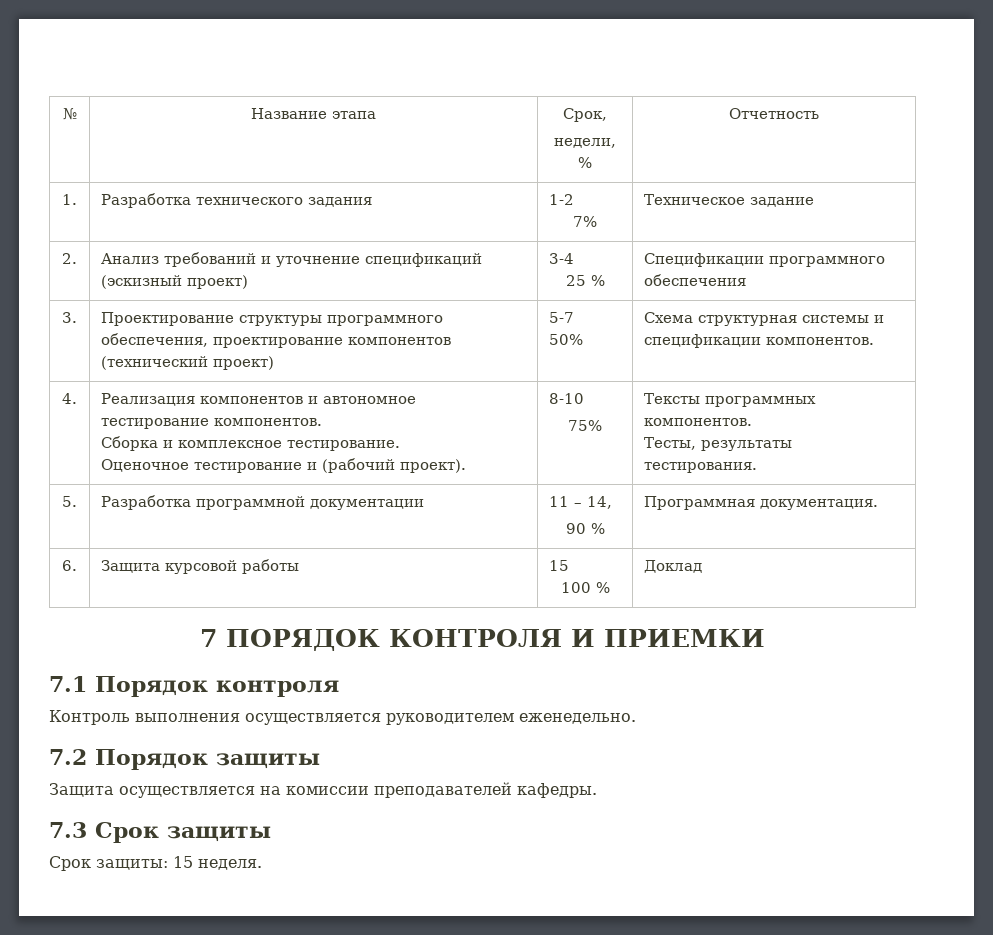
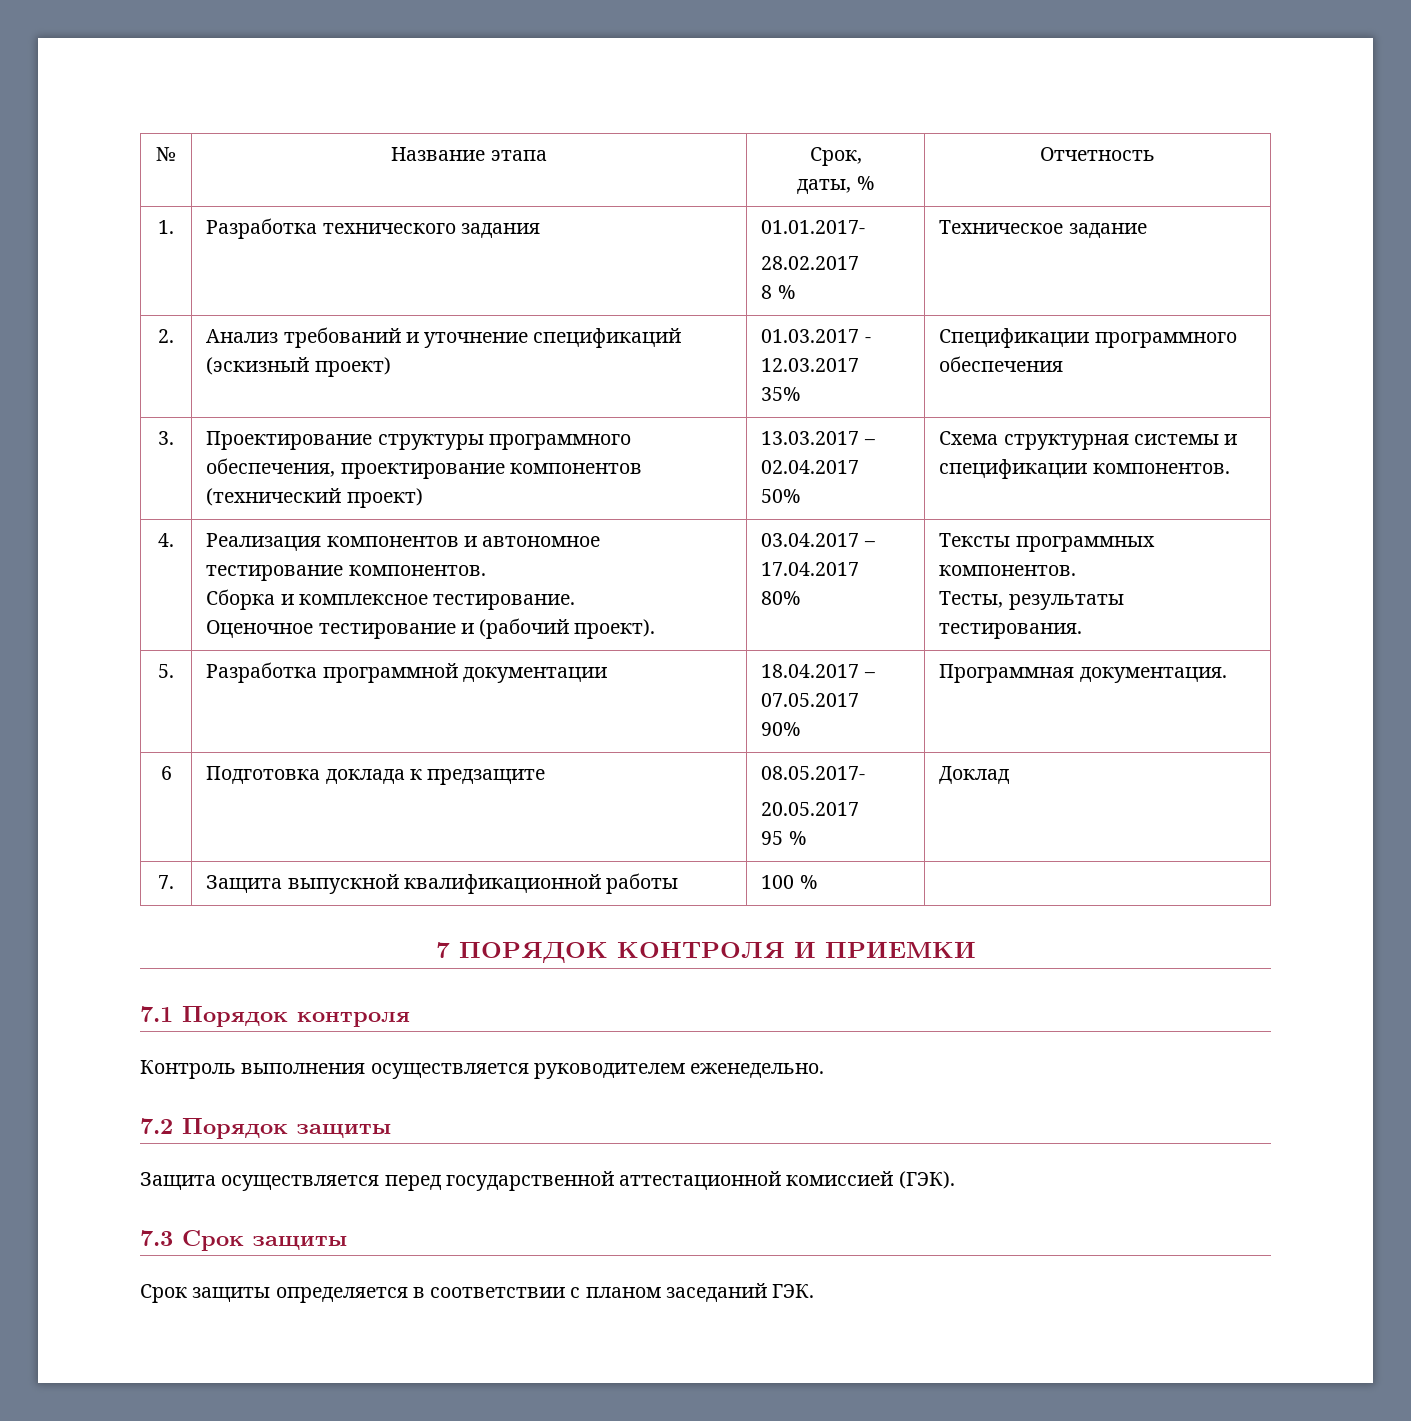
[554,138,616,148] недели, -> [797,179,852,194] даты,
[549,194,575,205] [573,216,597,227] 1-2 // 7% -> [761,220,866,234] [761,256,860,270] [761,285,795,299] 01.01.2017- // 28.02.2017 // 8 %
[549,253,575,264] [565,275,605,286] 3-4 // 25 % -> [761,329,871,343] [761,358,860,372] [761,387,801,401] 01.03.2017 - 12.03.2017 // 35%
[549,312,575,323] 5-7 -> [761,431,875,445] [761,460,860,474] 13.03.2017 – 02.04.2017
[549,393,585,404] [568,420,602,431] 8-10 // 75% -> [761,533,875,547] [761,562,860,576] [761,591,801,605] 03.04.2017 – 17.04.2017 // 80%
[549,496,613,509] [565,523,605,534] [644,496,879,510] [62,560,77,571] [101,560,238,574] 11 – 14, // 90 % | Программная документация. // 6. | Защита курсовой -> [761,664,875,678] [761,693,860,707] [761,722,801,736] [939,664,1227,683] [160,766,172,780] [206,766,546,785] [761,766,866,780] [761,802,860,816] [761,831,806,845] [939,766,1010,784] [158,875,174,889] [206,874,601,894] 18.04.2017 – 07.05.2017 // 90% | Программная документация. // 6 | Подготовка доклада к предзащите | 08.05.2017- // 20.05.2017 // 95 % | Доклад // 7. | Защита выпускной квалификационной
[549,560,570,571] 15 // -> (679, 883) none
[644,560,703,573] Доклад -> (817, 882) none
[260,782,597,798] на комиссии преподавателей кафедры. -> [384,1171,955,1191] перед государственной аттестационной комиссией (ГЭК).
[96,856,262,870] защиты: 15 неделя. -> [192,1283,815,1303] защиты определяется в соответствии с планом заседаний ГЭК.

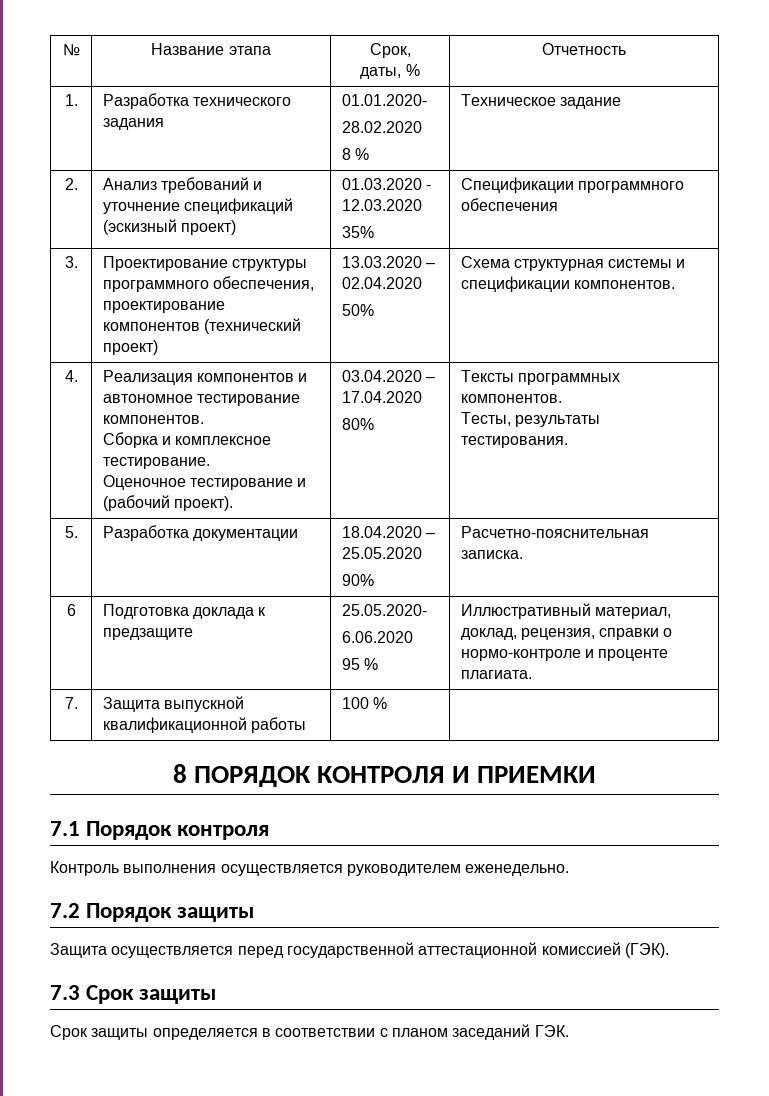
[761,220,866,234] [761,256,860,270] 01.01.2017- // 28.02.2017 -> [341,94,427,106] [341,121,422,133] 01.01.2020- // 28.02.2020
[761,329,871,343] [761,358,860,372] 01.03.2017 - 12.03.2017 -> [341,178,431,190] [341,199,422,211] 01.03.2020 - 12.03.2020
[761,431,875,445] [761,460,860,474] 13.03.2017 – 02.04.2017 -> [341,256,435,268] [341,277,422,289] 13.03.2020 – 02.04.2020
[761,533,875,547] [761,562,860,576] 03.04.2017 – 17.04.2017 -> [341,370,435,382] [341,391,422,403] 03.04.2020 – 17.04.2020
[322,663,458,683] программной -> (189, 533) none
[761,664,875,678] [761,693,860,707] 18.04.2017 – 07.05.2017 -> [341,526,435,538] [341,547,422,559] 18.04.2020 – 25.05.2020
[939,664,1227,683] Программная документация. -> [460,526,649,538] [460,550,523,559] Расчетно-пояснительная записка.
[761,766,866,780] [761,802,860,816] 08.05.2017- // 20.05.2017 -> [341,604,427,616] [341,631,413,643] 25.05.2020- // 6.06.2020
[939,766,1010,784] Доклад -> [460,603,671,619] [460,628,673,640] [460,649,669,661] [460,670,532,679] Иллюстративный материал, доклад, рецензия, справки о нормо-контроле и проценте плагиата.
[435,942,450,958] 7 -> [172,764,187,783] 8

